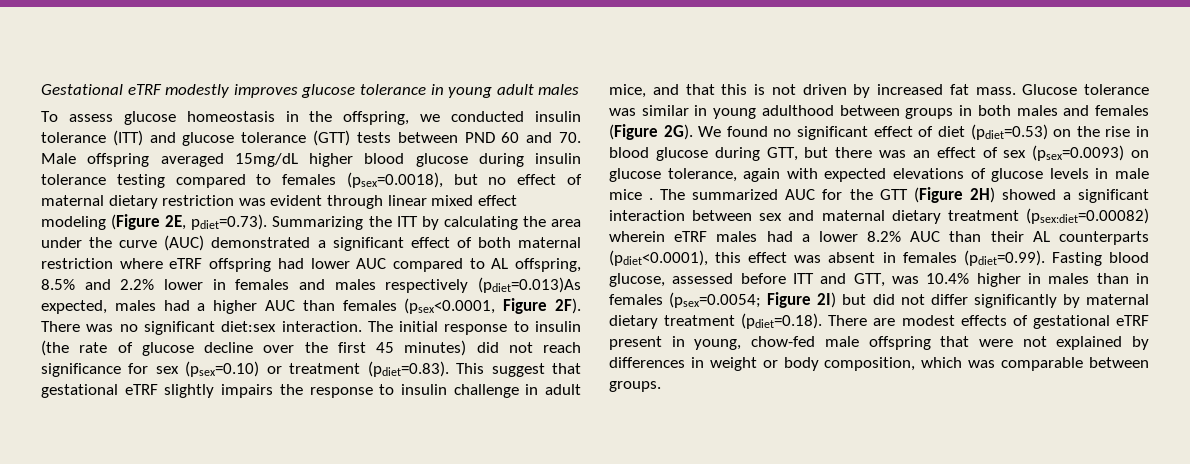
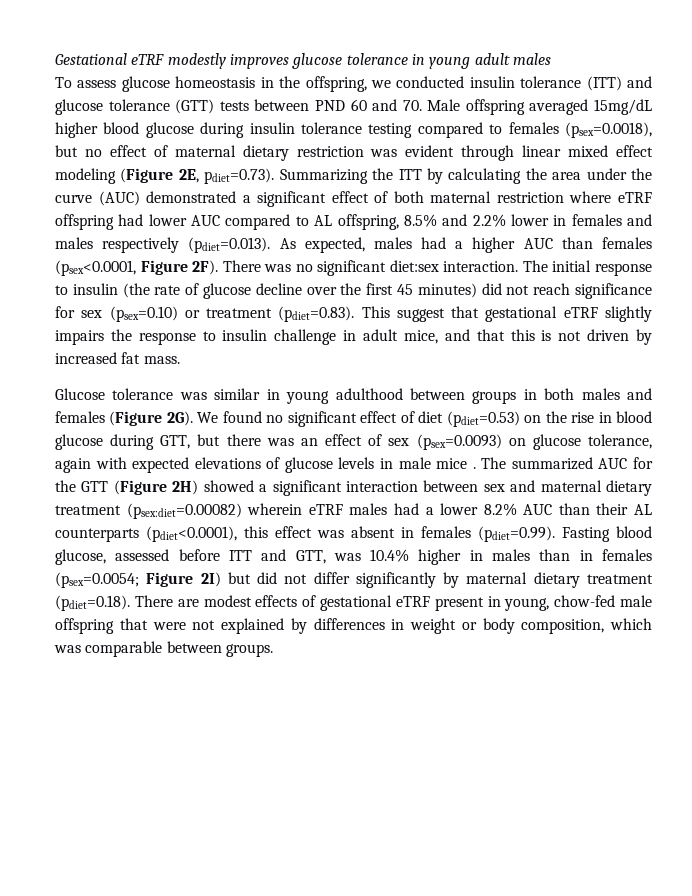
[478,277,581,293] (pdiet=0.013)As -> [188,237,296,253] (pdiet=0.013). As
(1016, 91) none -> (180, 360) //

